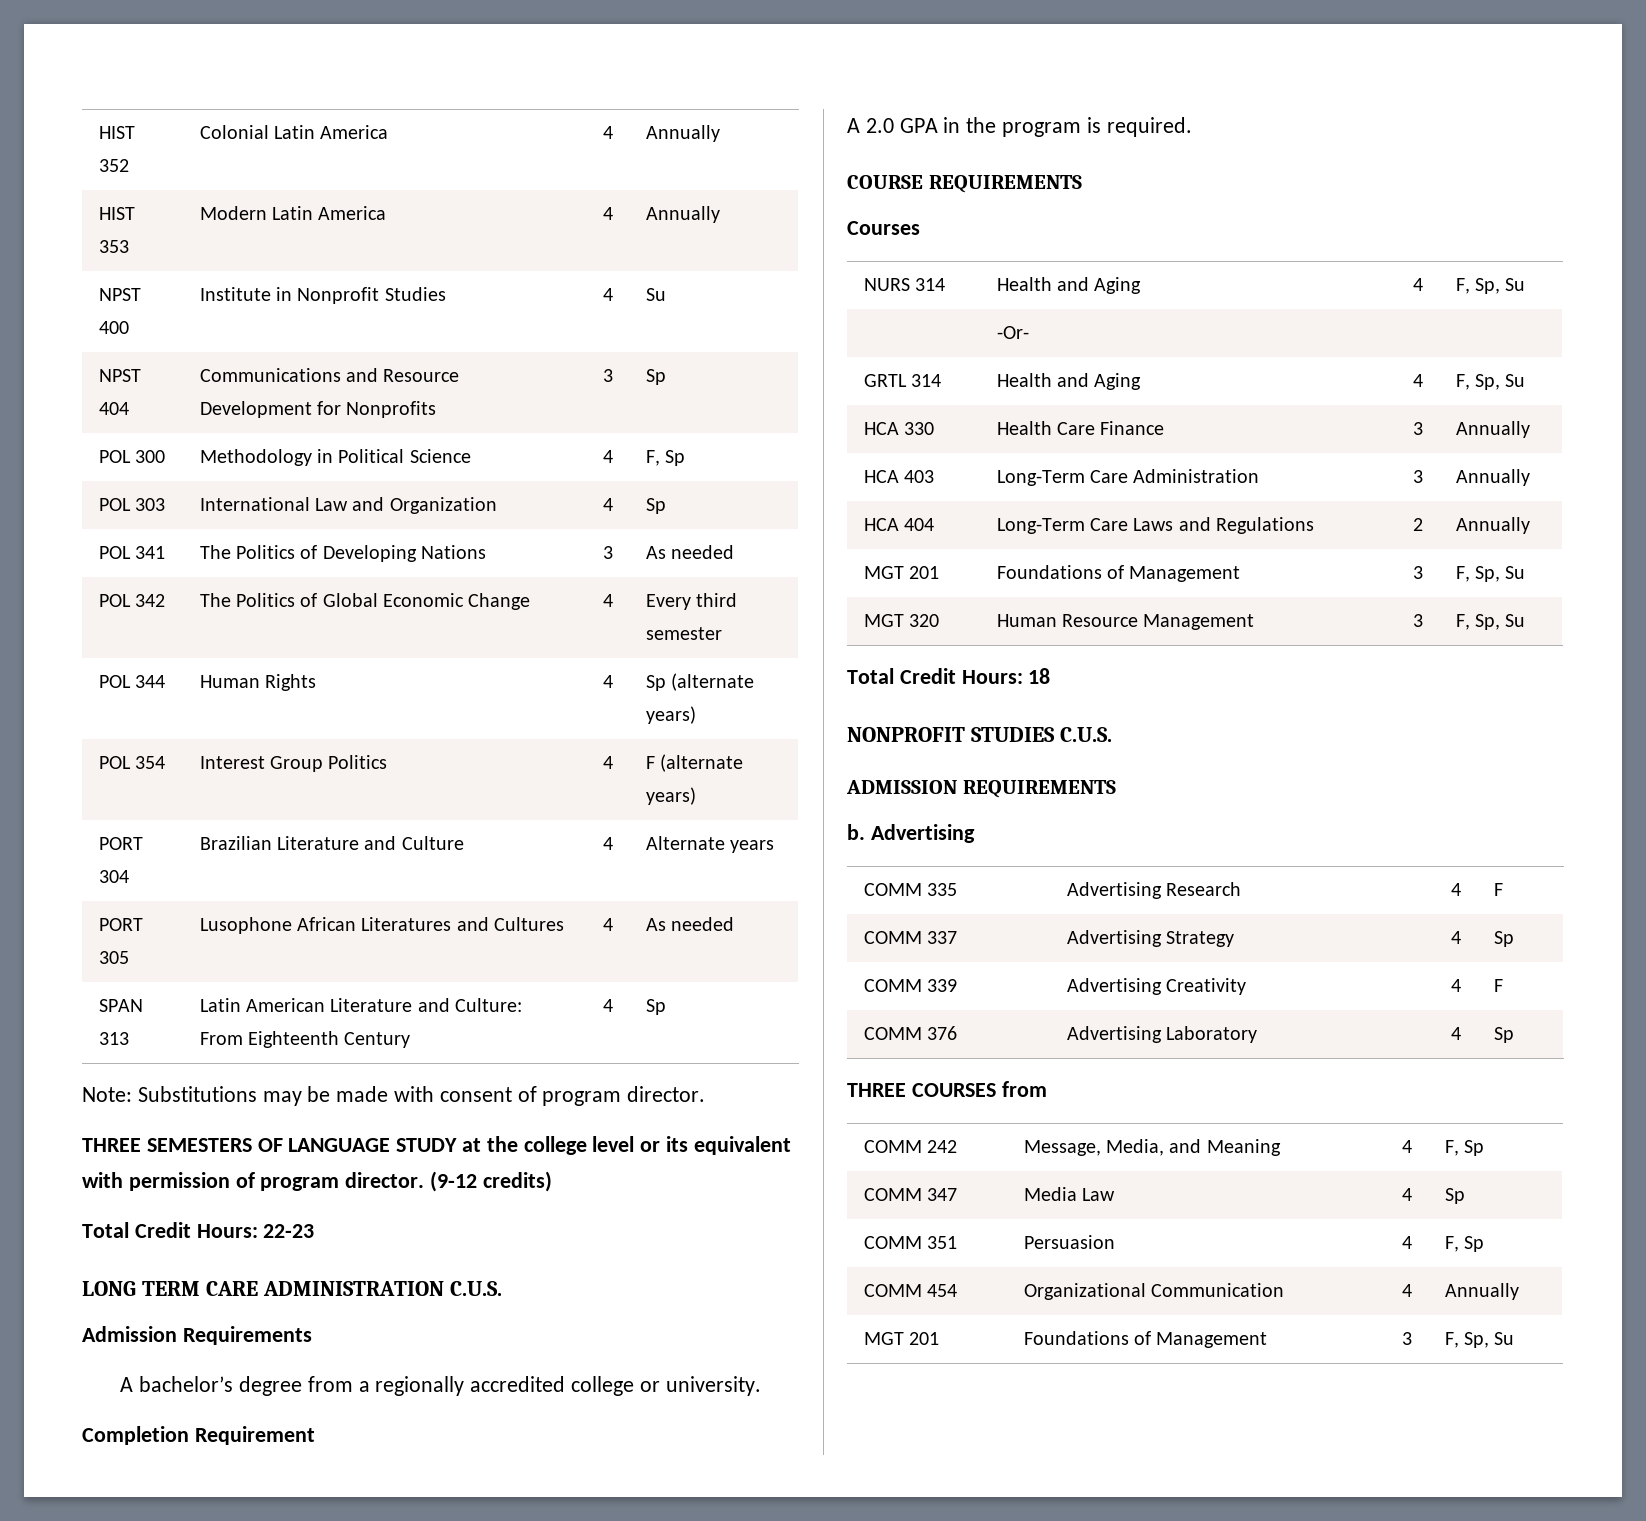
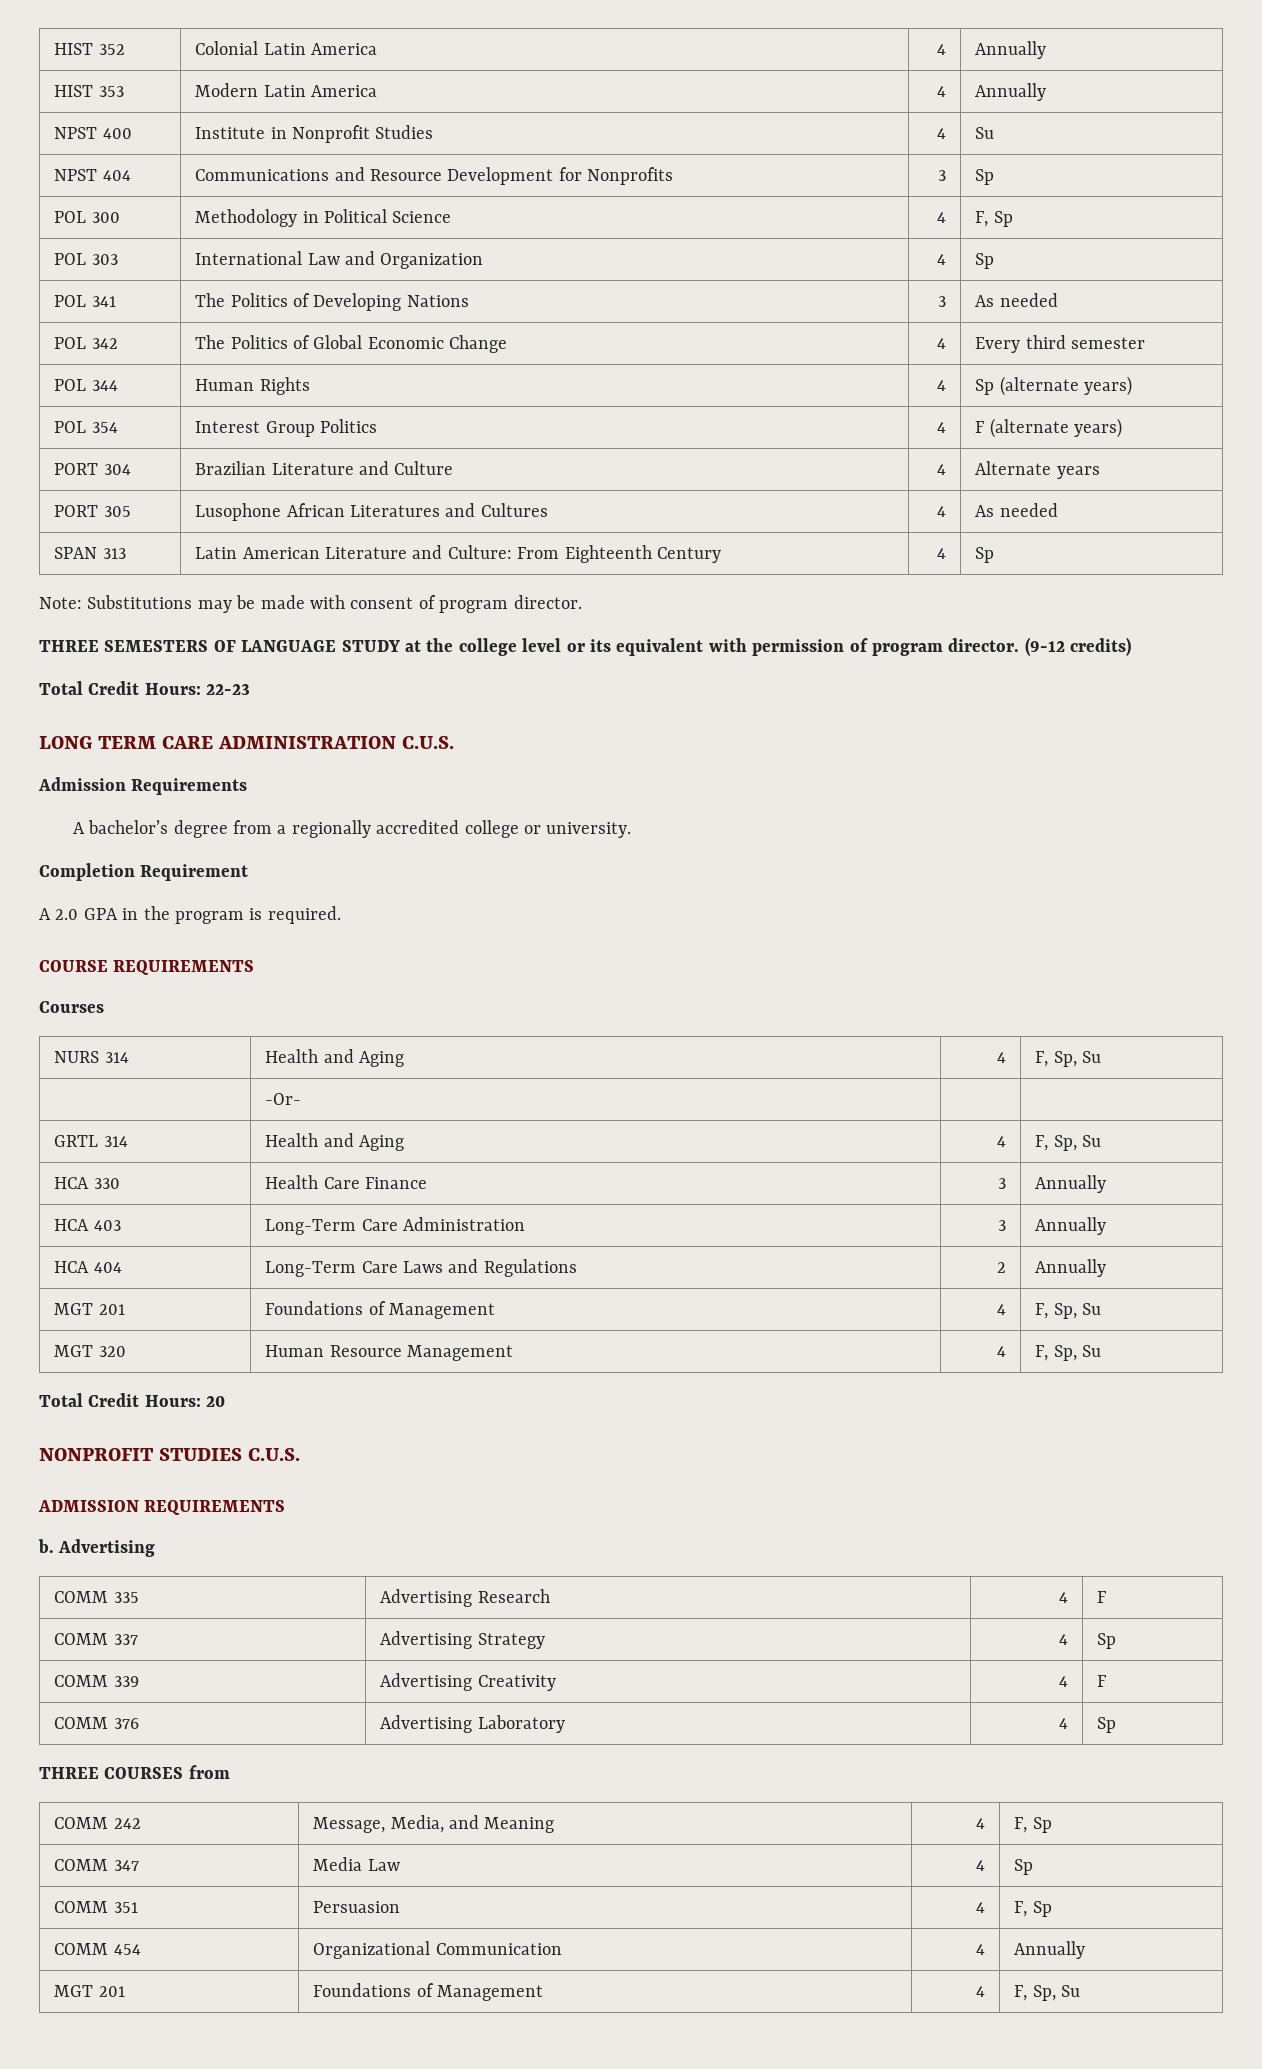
[1413,566,1424,579] 3 -> [996,1304,1006,1315] 4
[1413,614,1424,627] 3 -> [996,1346,1006,1357] 4
[1028,668,1051,684] 18 -> [206,1396,226,1407] 20
[1402,1332,1413,1345] 3 -> [975,1986,985,1997] 4

